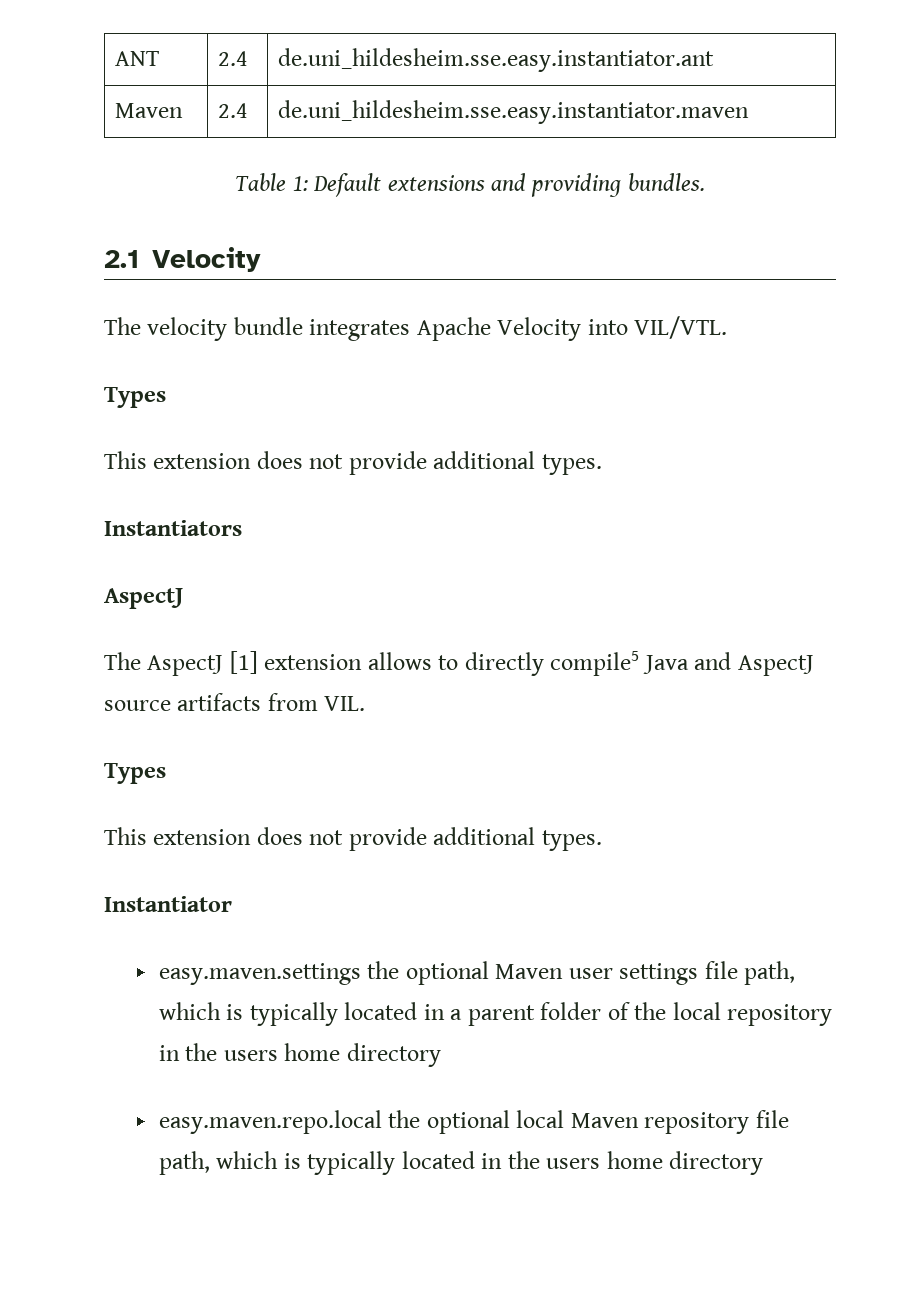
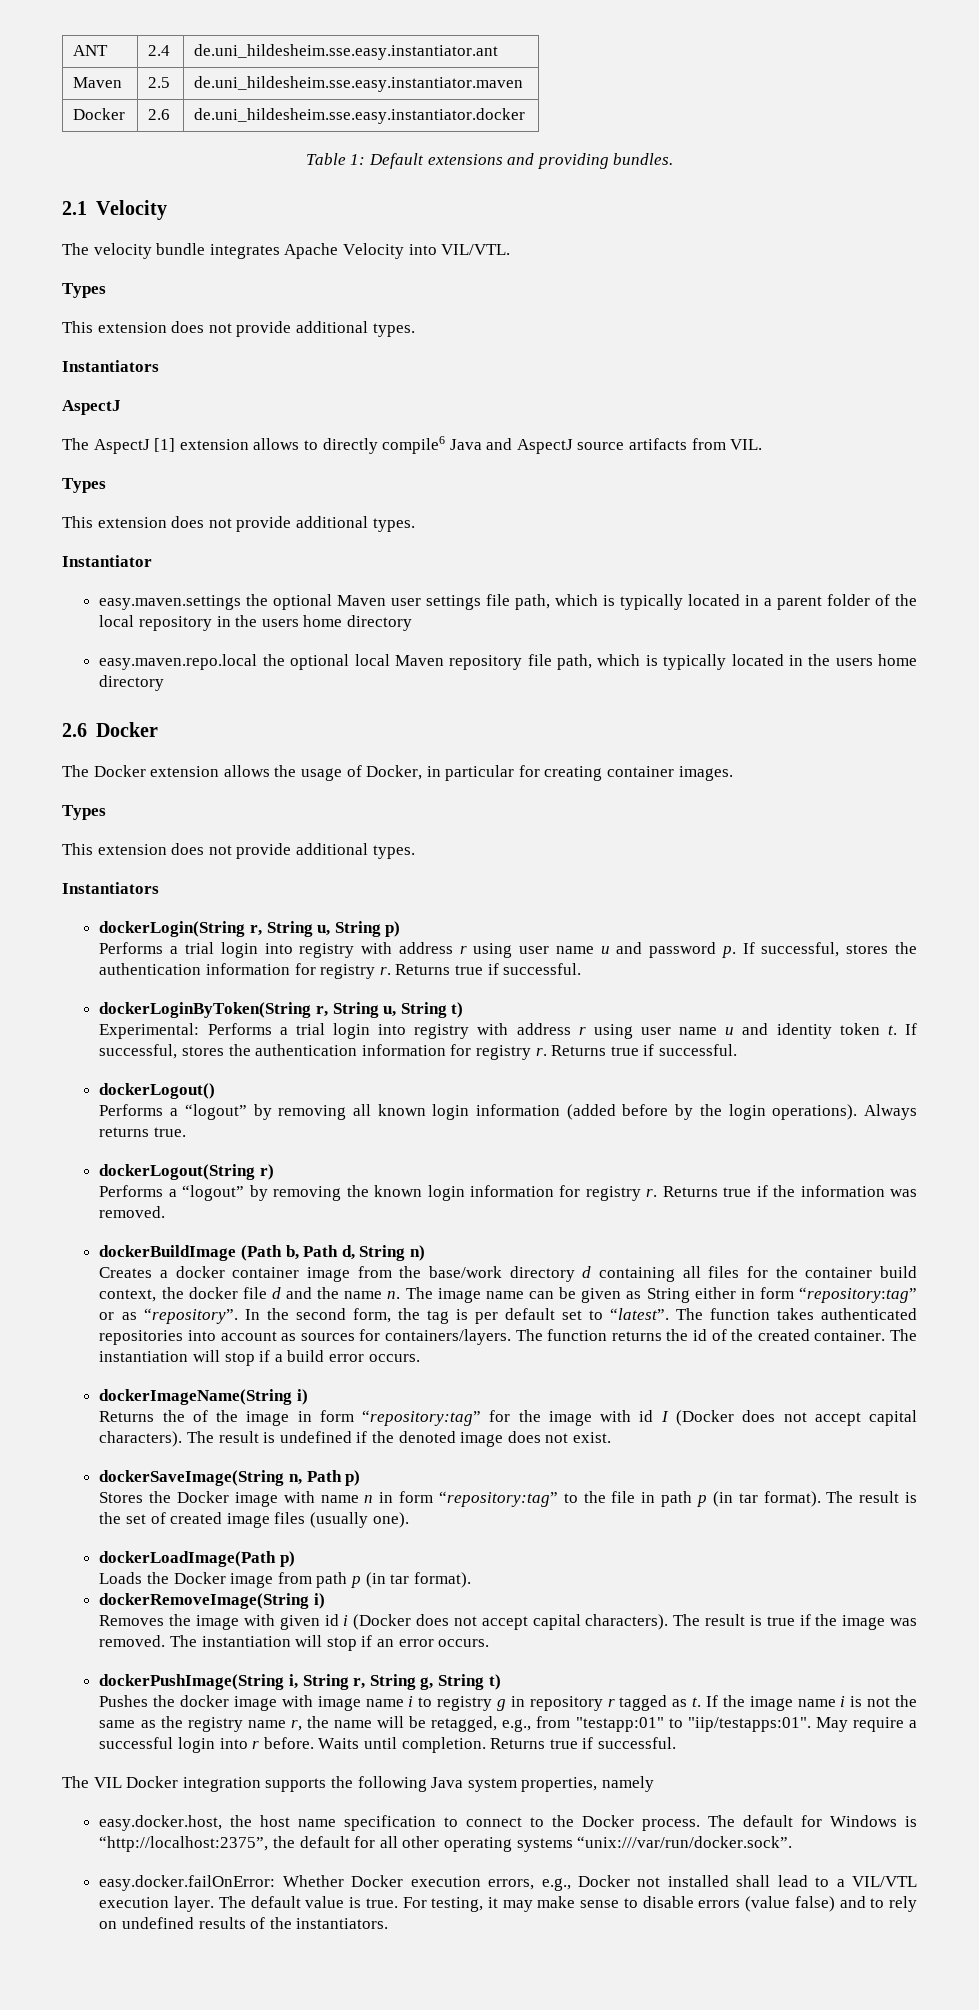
[217,103,248,118] 2.4 -> [148,77,171,88] 2.5
(749, 112) none -> [73,108,126,120] [148,109,171,120] [194,108,526,124] // Docker | 2.6 | de.uni_hildesheim.sse.easy.instantiator.docker
[550,651,640,676] compile5 -> [382,436,446,454] compile6
(764, 1163) none -> [62,722,158,737] [62,765,733,781] [62,805,106,820] [62,843,415,859] [62,882,159,894] [99,921,401,937] [99,942,917,958] [99,963,582,979] [99,1002,464,1018] [99,1023,917,1039] [99,1044,737,1060] [99,1083,216,1099] [99,1104,917,1120] [99,1127,187,1137] [99,1164,275,1180] [99,1185,918,1201] [99,1206,166,1218] [99,1245,425,1261] [99,1266,917,1282] [99,1287,917,1303] [99,1308,917,1324] [99,1329,917,1345] [99,1350,420,1366] [99,1389,309,1405] [99,1410,918,1426] [99,1431,611,1447] [99,1470,361,1486] [99,1491,917,1507] [99,1512,409,1528] [99,1551,296,1567] [99,1572,471,1588] [99,1593,326,1609] [99,1614,918,1630] [99,1635,490,1651] [99,1674,501,1690] [99,1695,918,1711] [99,1716,917,1732] [99,1737,676,1753] [62,1776,654,1792] [99,1815,917,1831] [99,1836,793,1852] [99,1875,917,1891] [99,1896,918,1912] [99,1917,389,1929] // 2.6 Docker // The Docker extension allows the usage of Docker, in particular for creating container images. // Types // This extension does not provide additional types. // Instantiators // dockerLogin(String r, String u, String p) // Performs a trial login into registry with address r using user name u and password p. If successful, stores the authentication information for registry r. Returns true if successful. // dockerLoginByToken(String r, String u, String t) // Experimental: Performs a trial login into registry with address r using user name u and identity token t. If successful, stores the authentication information for registry r. Returns true if successful. // dockerLogout() // Performs a “logout” by removing all known login information (added before by the login operations). Always returns true. // dockerLogout(String r) // Performs a “logout” by removing the known login information for registry r. Returns true if the information was removed. // dockerBuildImage (Path b, Path d, String n) // Creates a docker container image from the base/work directory d containing all files for the container build context, the docker file d and the name n. The image name can be given as String either in form “repository:tag” or as “repository”. In the second form, the tag is per default set to “latest”. The function takes authenticated repositories into account as sources for containers/layers. The function returns the id of the created container. The instantiation will stop if a build error occurs. // dockerImageName(String i) // Returns the of the image in form “repository:tag” for the image with id I (Docker does not accept capital characters). The result is undefined if the denoted image does not exist. // dockerSaveImage(String n, Path p) // Stores the Docker image with name n in form “repository:tag” to the file in path p (in tar format). The result is the set of created image files (usually one). // dockerLoadImage(Path p) // Loads the Docker image from path p (in tar format). // dockerRemoveImage(String i) // Removes the image with given id i (Docker does not accept capital characters). The result is true if the image was removed. The instantiation will stop if an error occurs. // dockerPushImage(String i, String r, String g, String t) // Pushes the docker image with image name i to registry g in repository r tagged as t. If the image name i is not the same as the registry name r, the name will be retagged, e.g., from "testapp:01" to "iip/testapps:01". May require a successful login into r before. Waits until completion. Returns true if successful. // The VIL Docker integration supports the following Java system properties, namely // easy.docker.host, the host name specification to connect to the Docker process. The default for Windows is “http://localhost:2375”, the default for all other operating systems “unix:///var/run/docker.sock”. // easy.docker.failOnError: Whether Docker execution errors, e.g., Docker not installed shall lead to a VIL/VTL execution layer. The default value is true. For testing, it may make sense to disable errors (value false) and to rely on undefined results of the instantiators.

